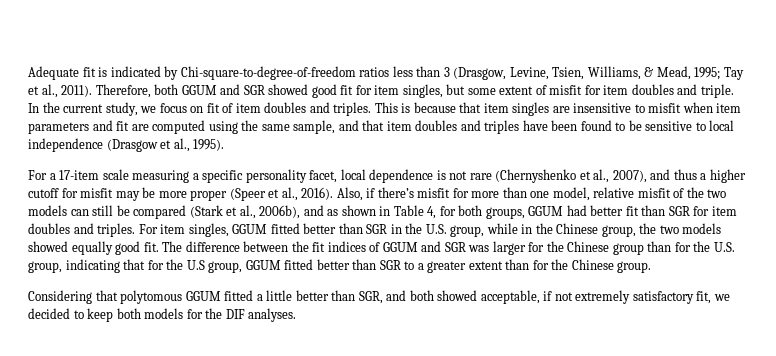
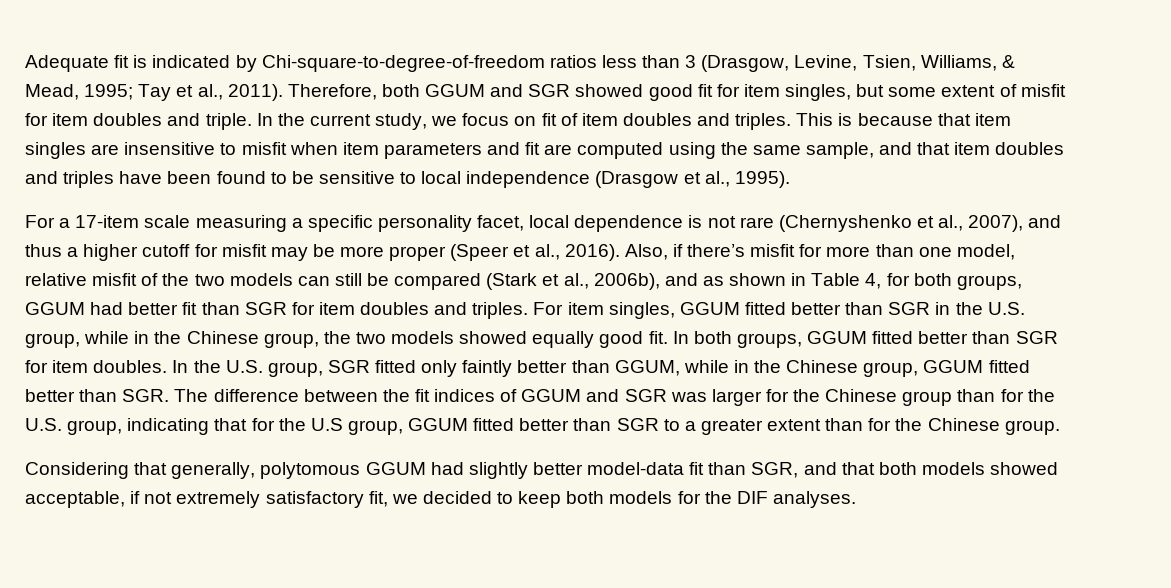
(159, 247) none -> [672,331,1058,348] [25,360,1030,377] [25,389,170,402] In both groups, GGUM fitted better than SGR for item doubles. In the U.S. group, SGR fitted only faintly better than GGUM, while in the Chinese group, GGUM fitted better than SGR.
(118, 295) none -> [171,462,256,479] generally,
[224,290,434,304] fitted a little better than SGR, and both -> [430,462,985,479] had slightly better model-data fit than SGR, and that both models

